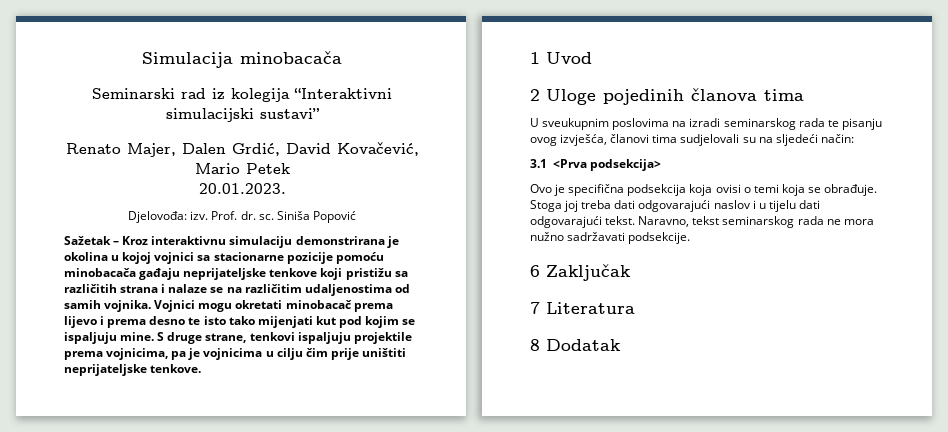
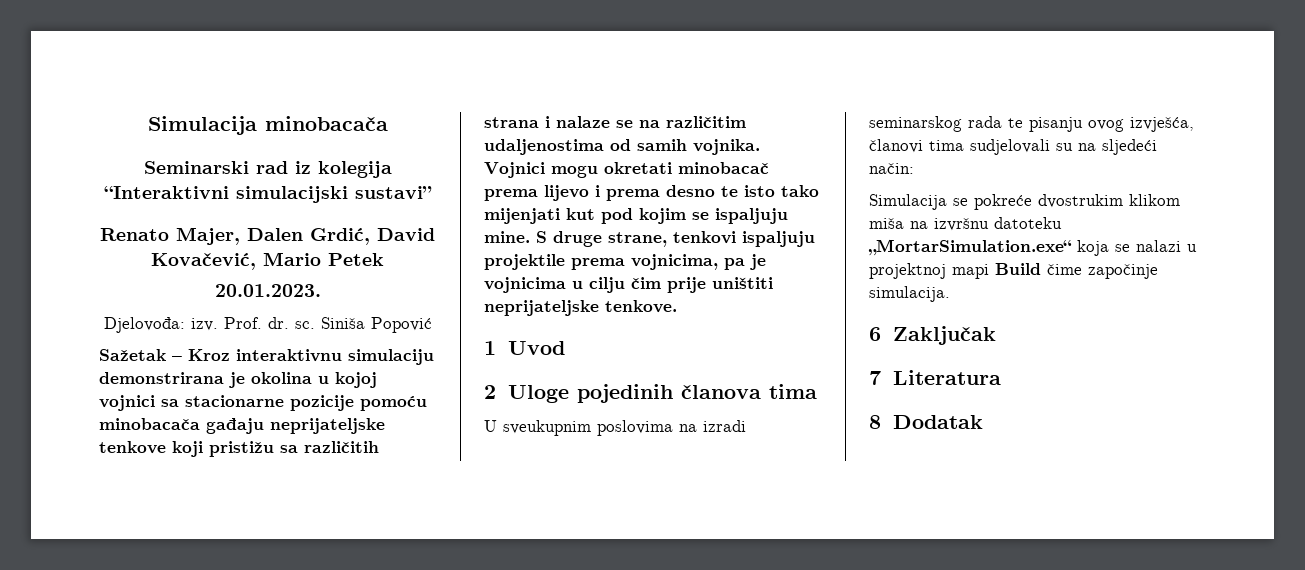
[530,159,661,171] [530,184,878,196] [530,200,820,212] [530,216,874,228] [530,232,691,244] 3.1 <Prva podsekcija> // Ovo je specifična podsekcija koja ovisi o temi koja se obrađuje. Stoga joj treba dati odgovarajući naslov i u tijelu dati odgovarajući tekst. Naravno, tekst seminarskog rada ne mora nužno sadržavati podsekcije. -> [869,194,1180,210] [869,217,1062,231] [868,239,1197,256] [869,263,1158,279] [869,286,950,302] Simulacija se pokreće dvostrukim klikom miša na izvršnu datoteku „MortarSimulation.exe“ koja se nalazi u projektnoj mapi Build čime započinje simulacija.

